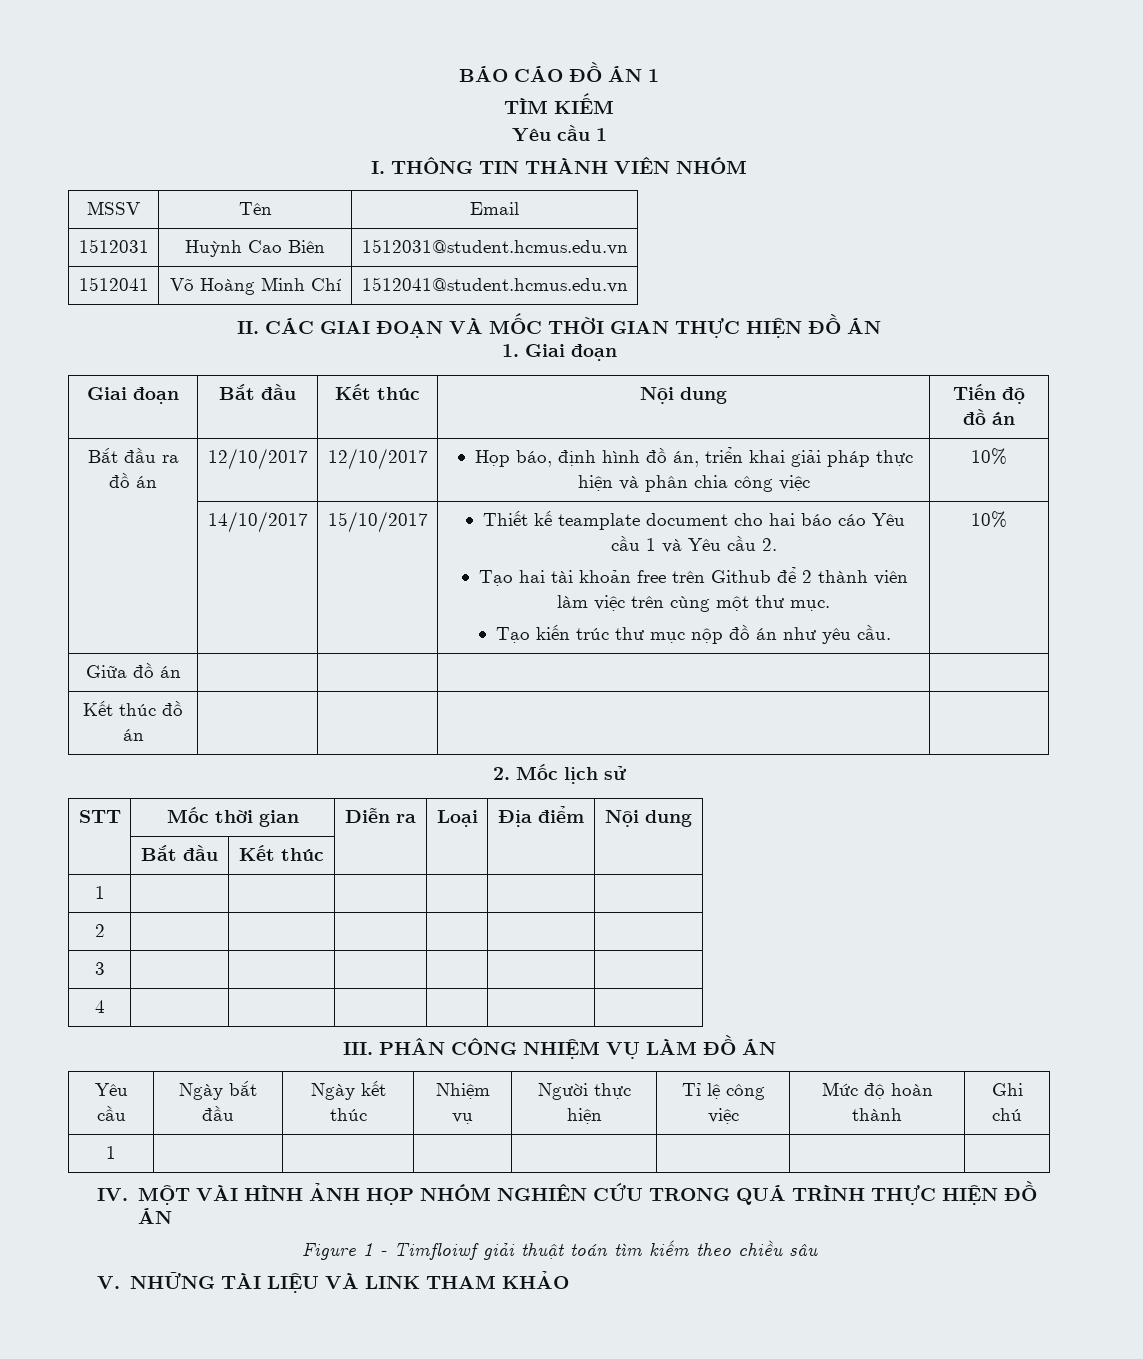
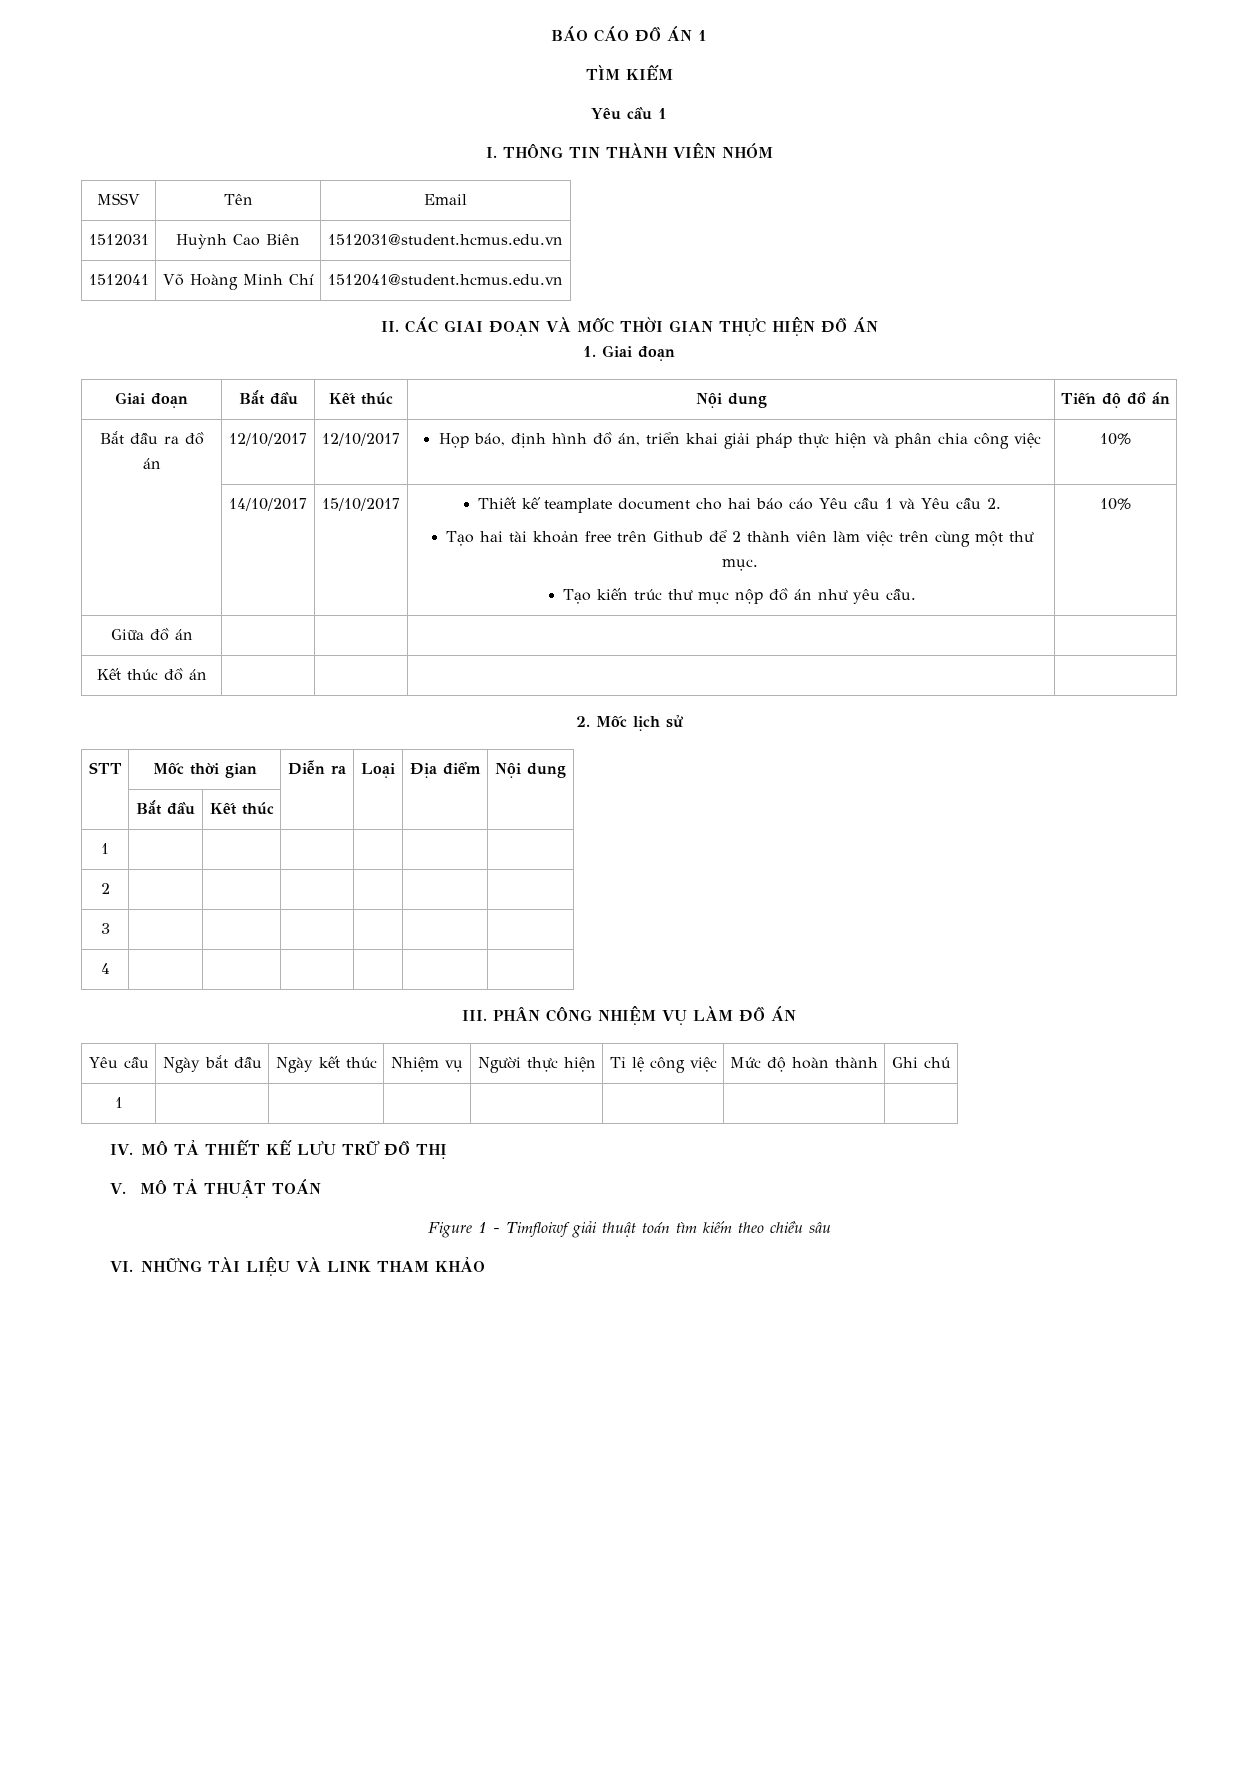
[137,1181,1037,1205] [137,1208,172,1224] MỘT VÀI HÌNH ẢNH HỌP NHÓM NGHIÊN CỨU TRONG QUÁ TRÌNH THỰC HIỆN ĐỒ ÁN -> [141,1140,448,1159] [110,1179,321,1198] MÔ TẢ THIẾT KẾ LƯU TRỮ ĐỒ THỊ // V. MÔ TẢ THUẬT TOÁN
[97,1276,121,1289] V. -> [110,1261,134,1272] VI.

